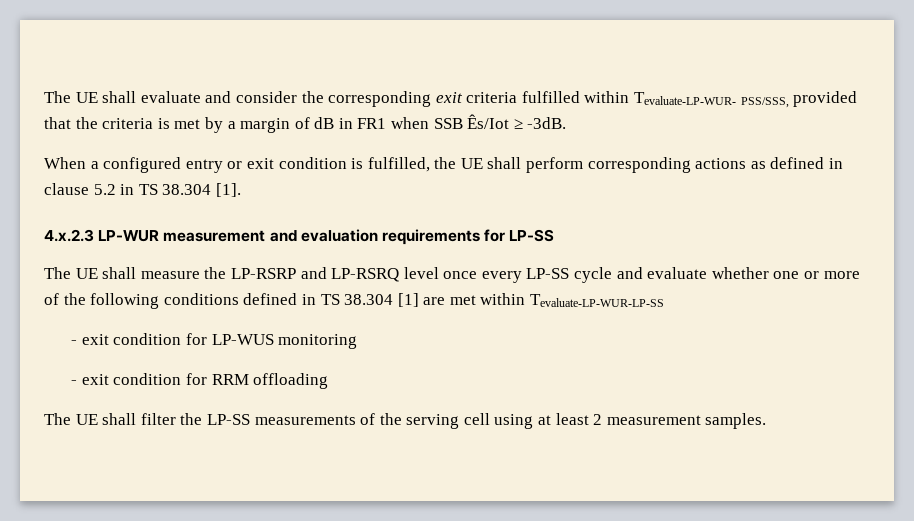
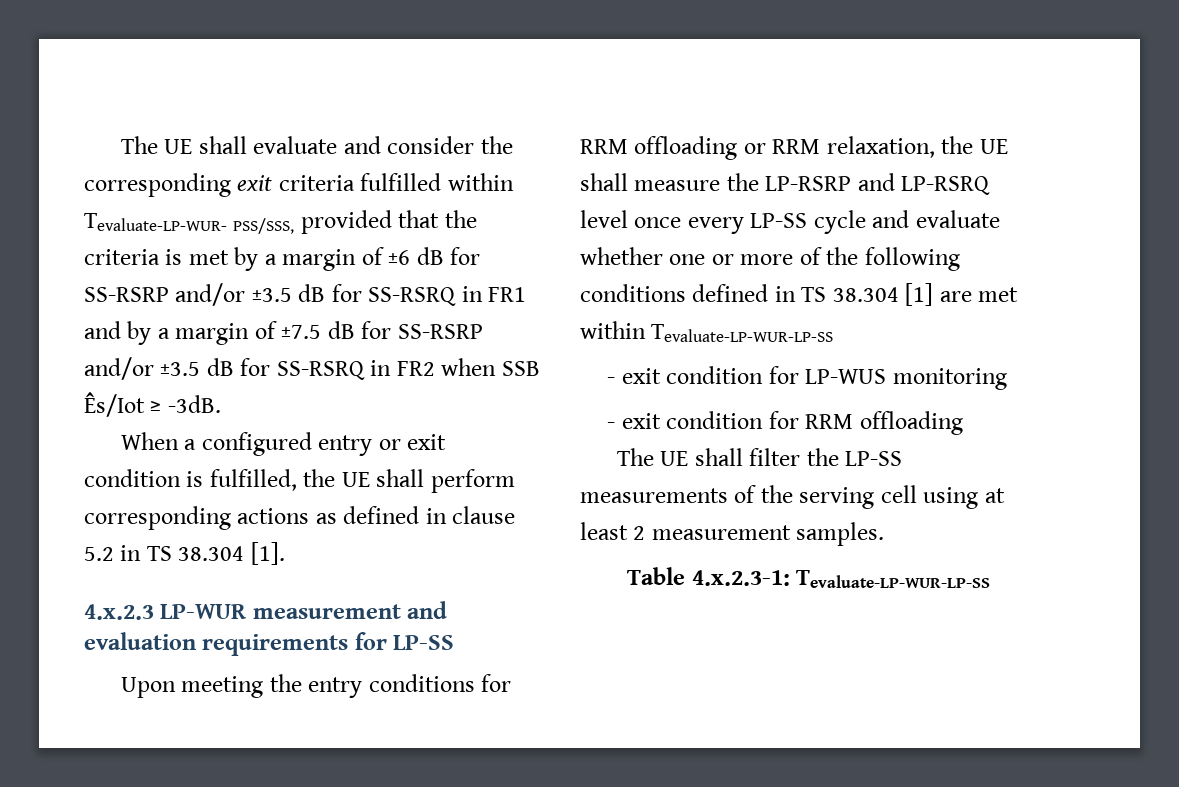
[314,117,387,129] dB in FR1 -> [388,247,481,265] [84,283,527,306] [84,321,483,345] [84,357,435,380] ±6 dB for SS-RSRP and/or ±3.5 dB for SS-RSRQ in FR1 and by a margin of ±7.5 dB for SS-RSRP and/or ±3.5 dB for SS-RSRQ in FR2
[44,267,71,279] The -> [120,674,512,698] [580,136,974,160] Upon meeting the entry conditions for RRM offloading or RRM relaxation, the
(767, 421) none -> [627,567,990,588] // Table 4.x.2.3-1: Tevaluate-LP-WUR-LP-SS

